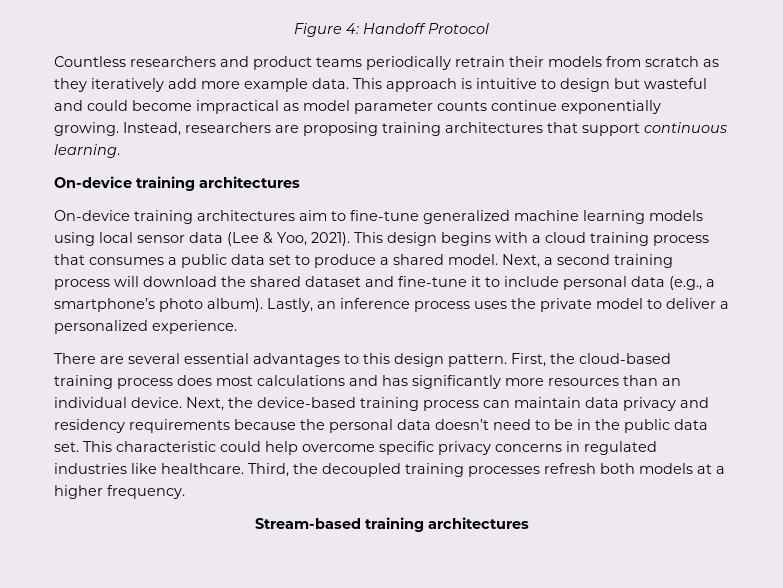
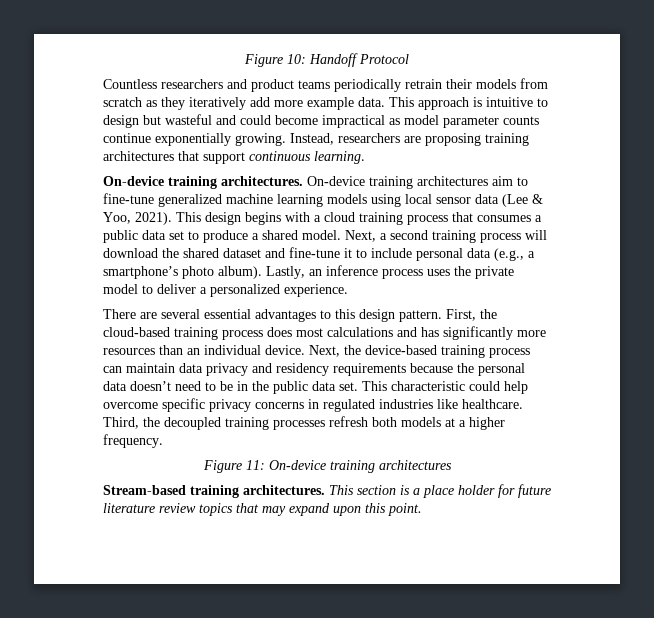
[294,23,359,37] Figure 4: -> [244,54,306,67] Figure 10:
[199,176,300,188] architectures // -> [221,176,303,186] architectures.
[254,517,529,532] Stream-based training architectures -> [202,460,452,473] [103,484,551,498] [103,503,422,516] Figure 11: On-device training architectures // Stream-based training architectures. This section is a place holder for future literature review topics that may expand upon this point.

